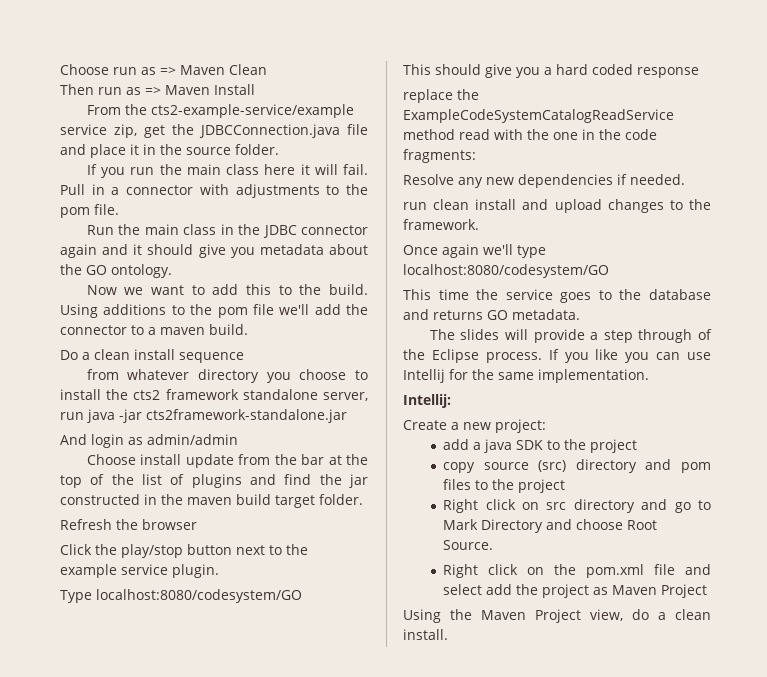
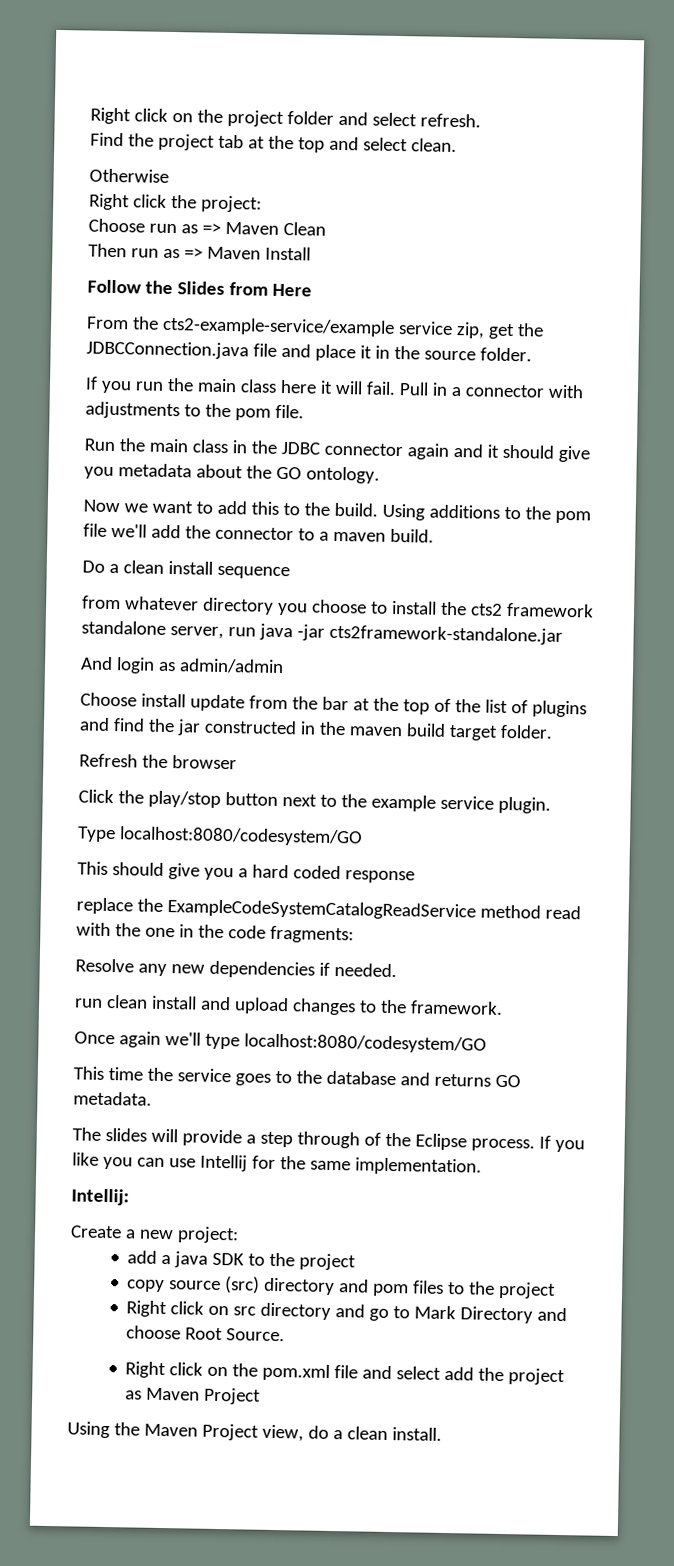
(60, 69) none -> [90,107,481,128] [90,132,457,153] [89,168,169,183] [89,193,262,213] Right click on the project folder and select refresh. // Find the project tab at the top and select clean. // Otherwise // Right click the project: //
(255, 89) none -> [87,279,312,297] // Follow the Slides from Here

